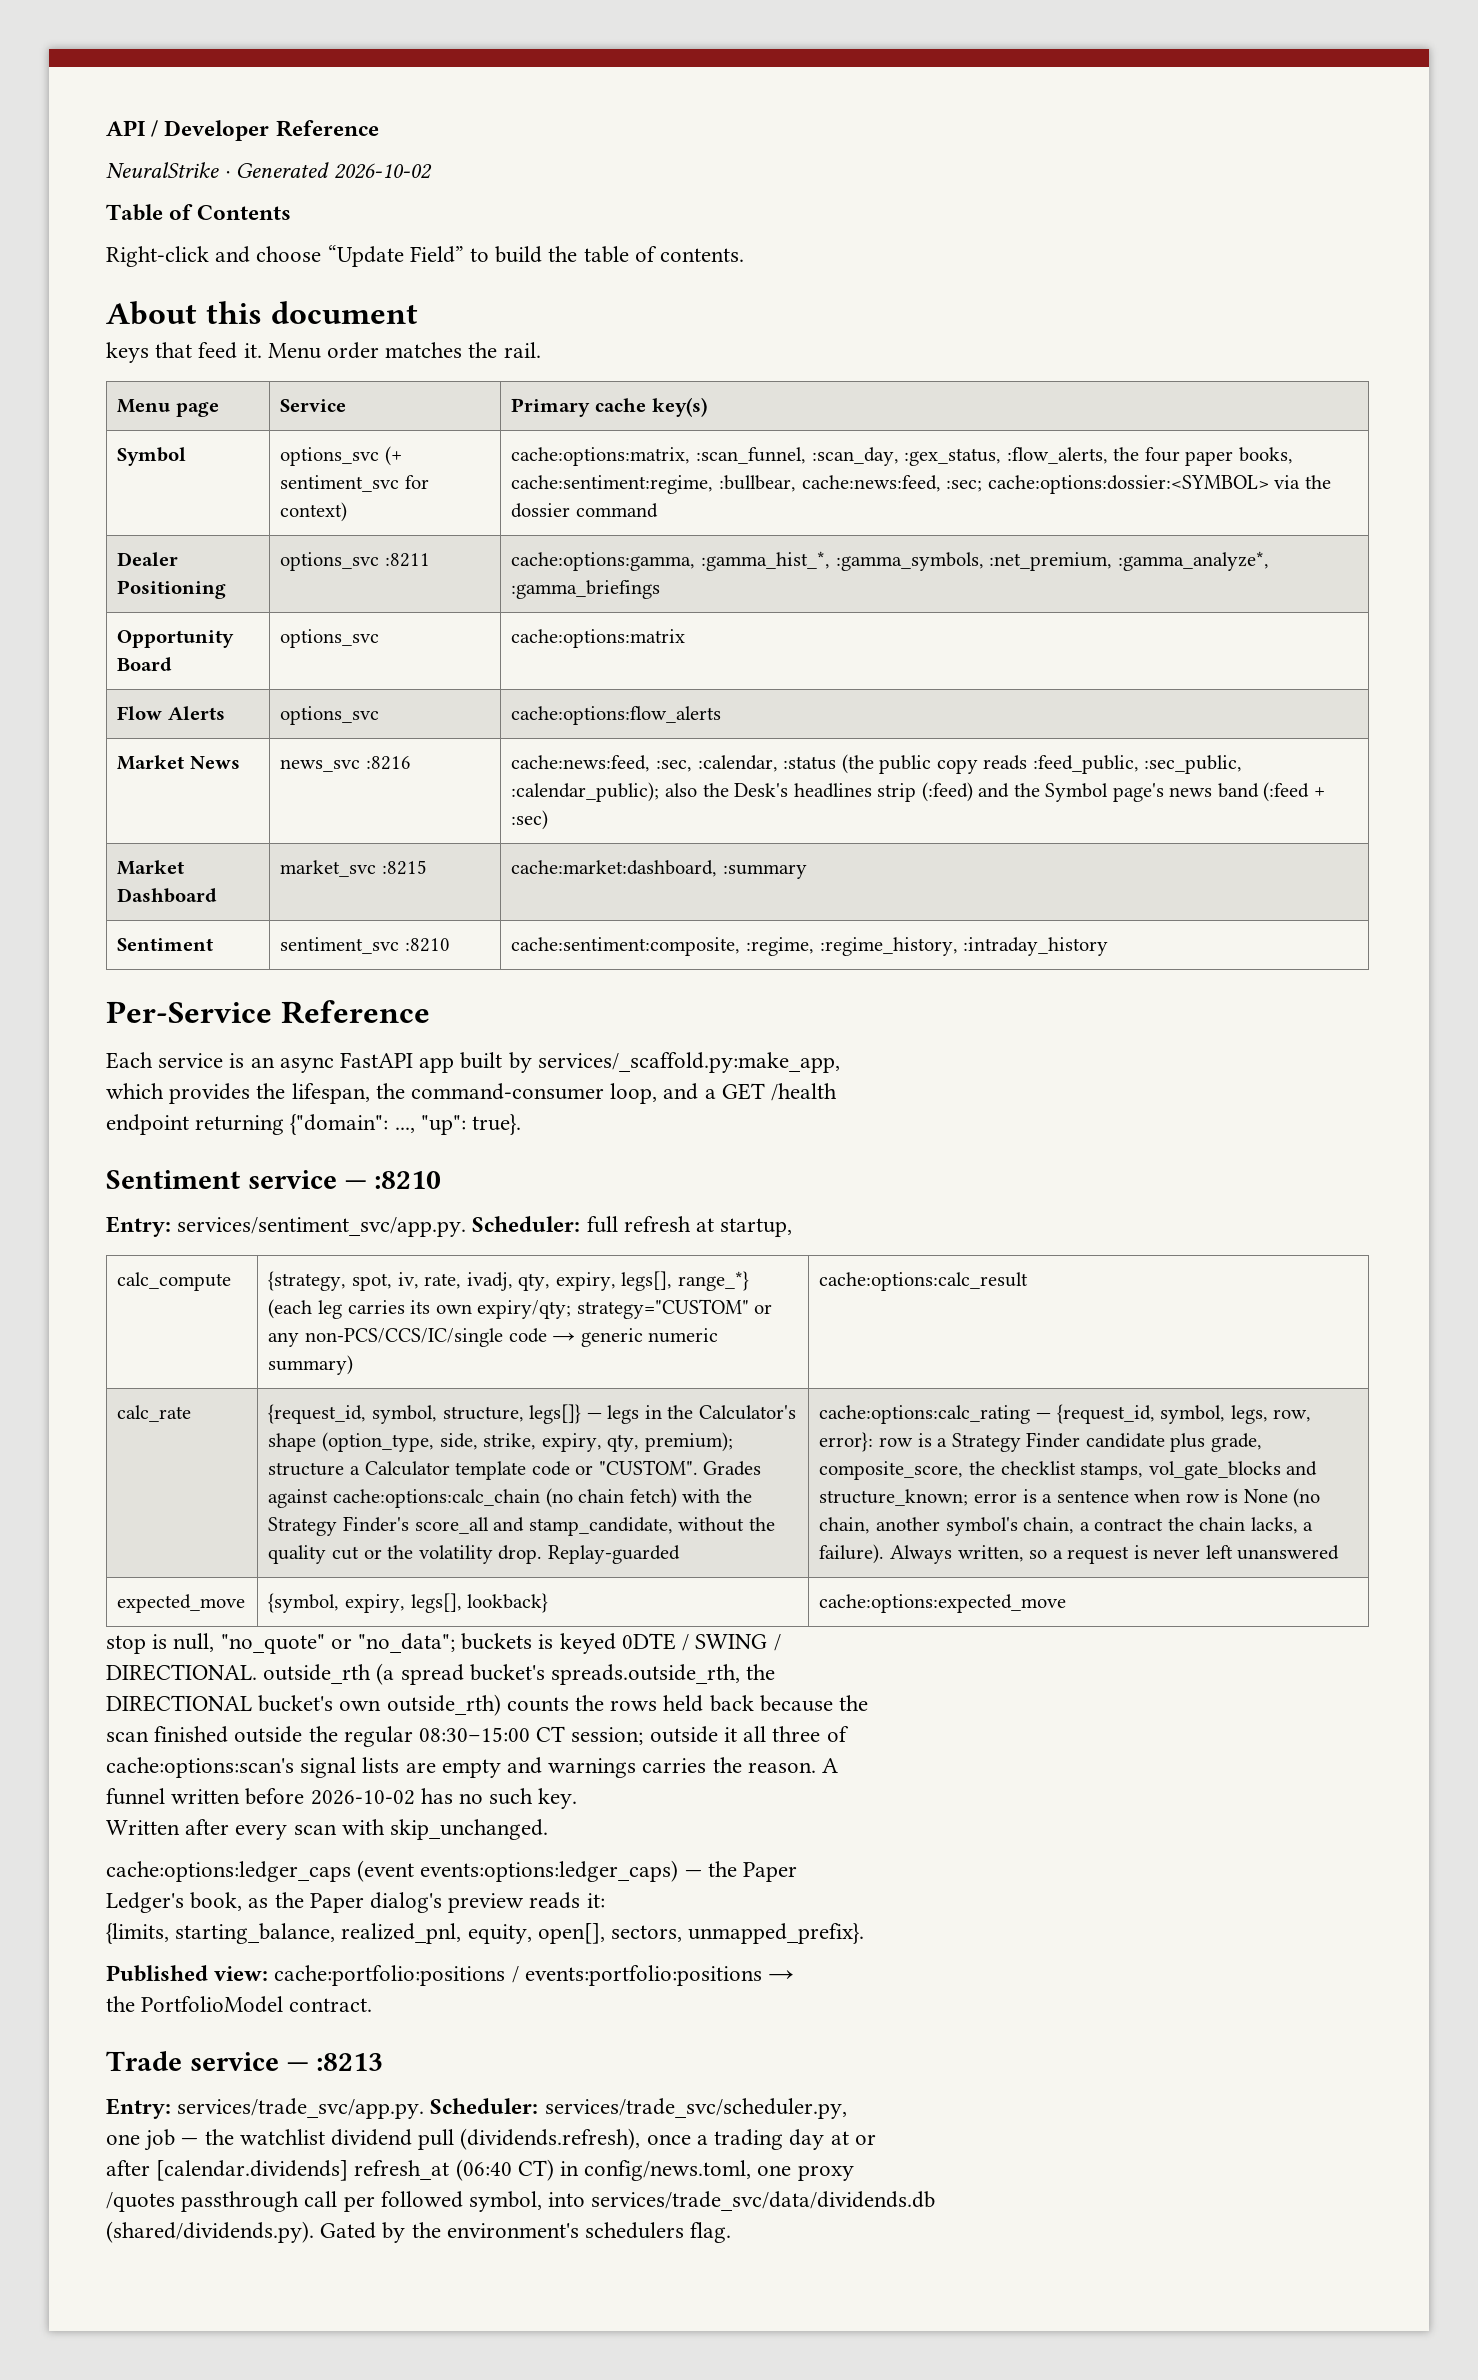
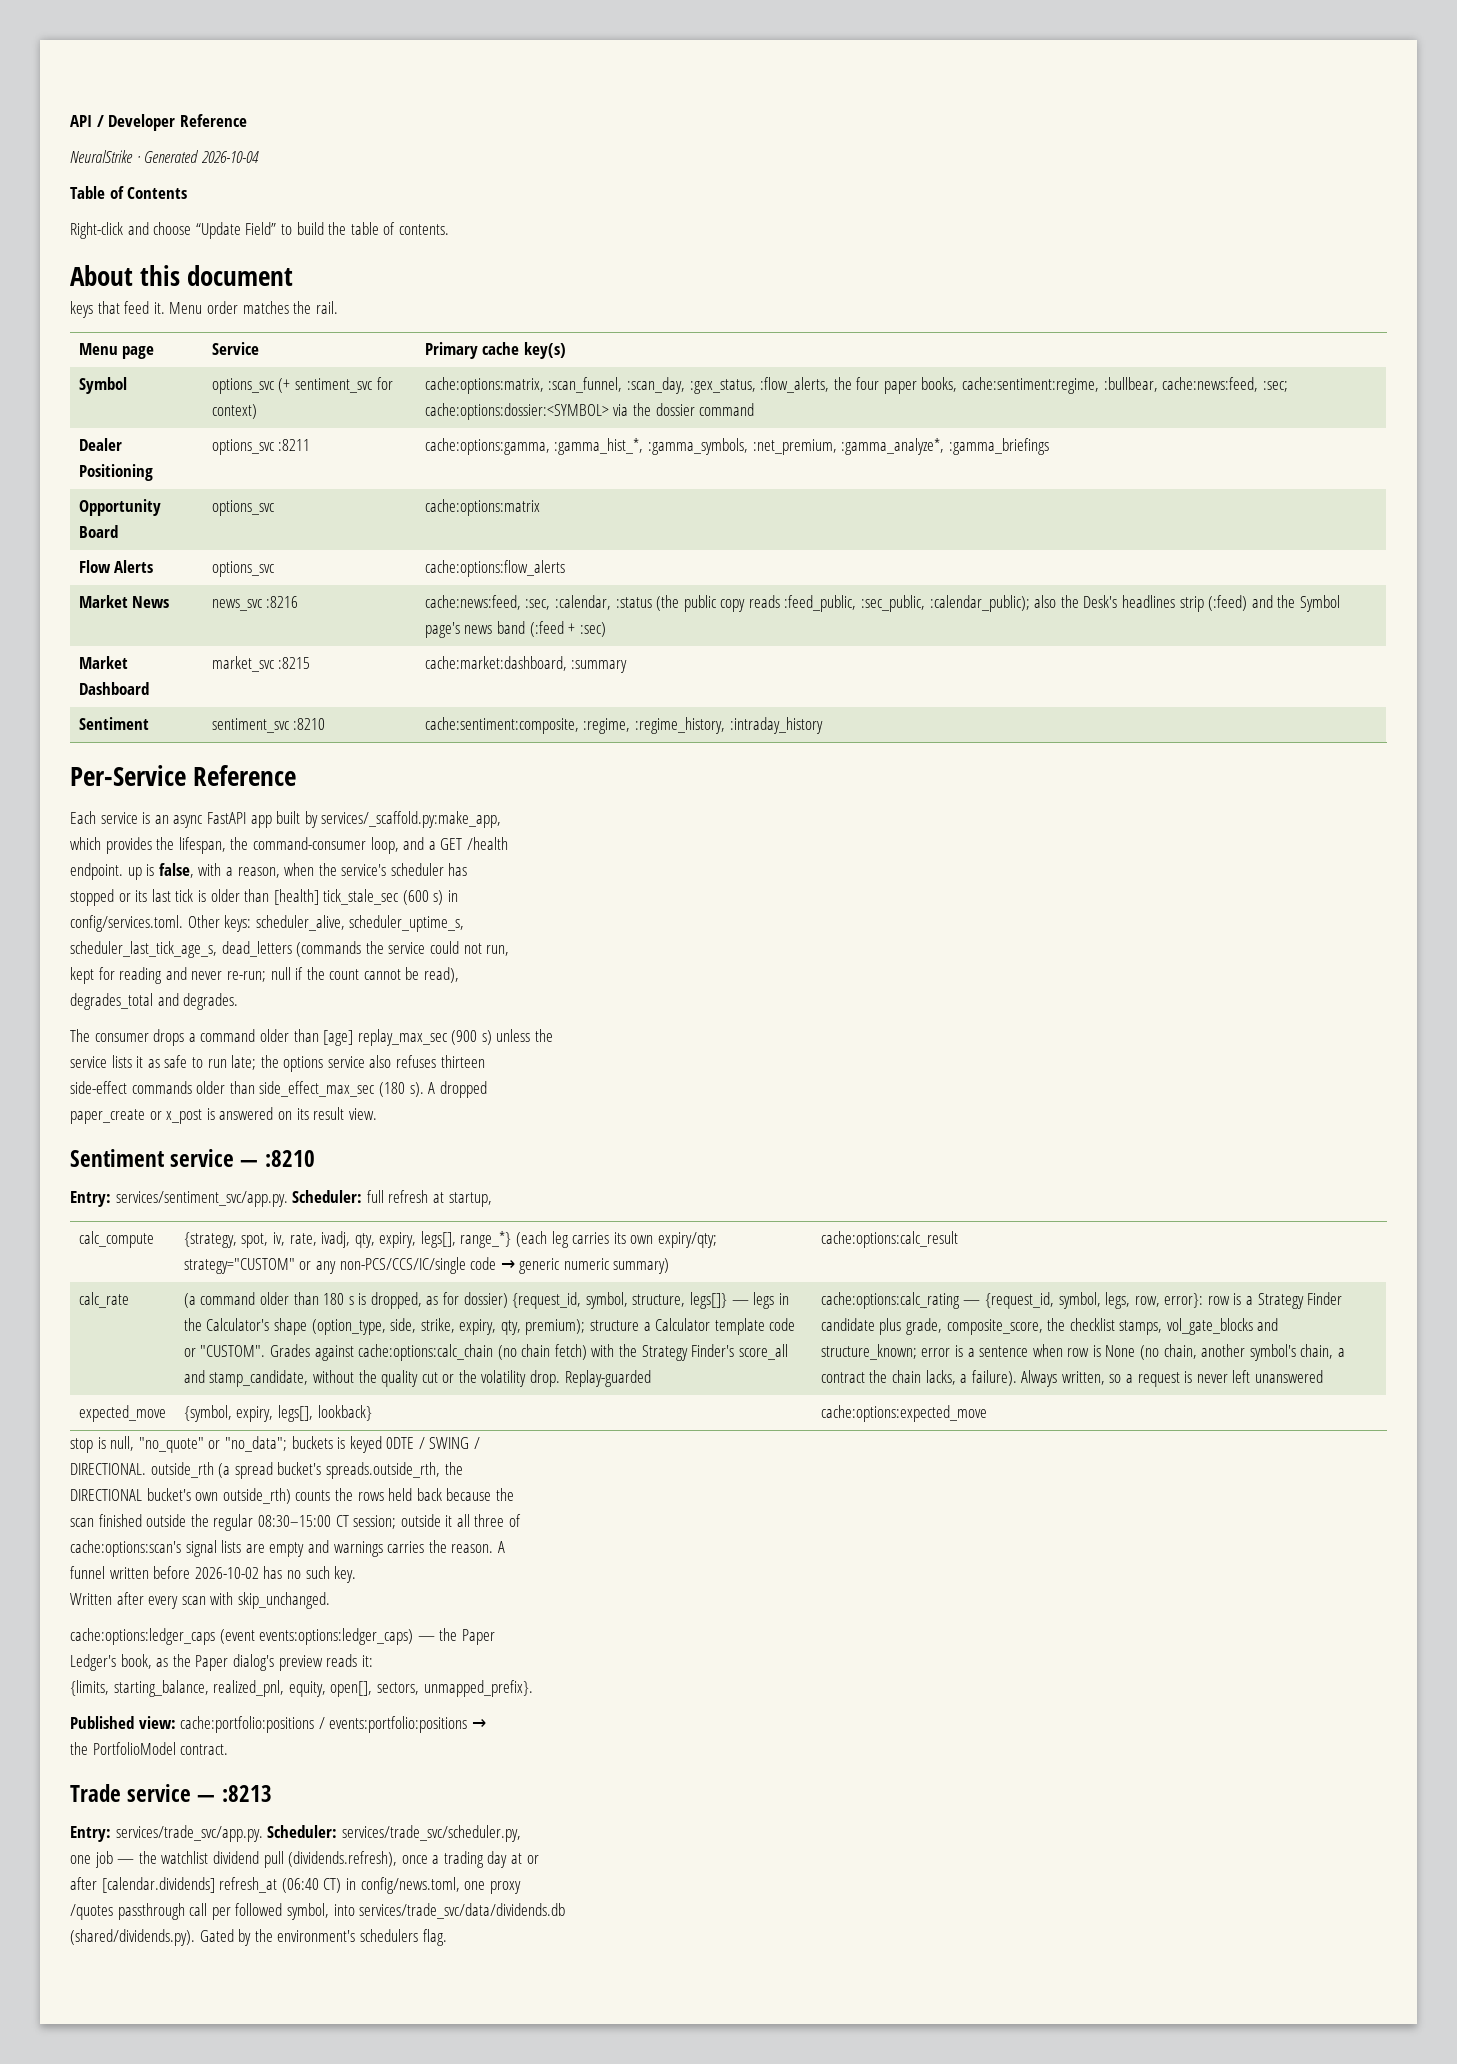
[333,163,432,179] 2026-10-02 -> [200,151,259,163] 2026-10-04
[106,1114,522,1135] endpoint returning {"domain": ..., "up": true}. -> [70,863,468,880] [70,889,459,906] [70,915,465,932] [70,941,510,958] [70,967,460,984] [70,993,239,1010] [70,1029,554,1046] [70,1055,485,1072] [70,1081,487,1098] [70,1107,377,1124] endpoint. up is false, with a reason, when the service's scheduler has // stopped or its last tick is older than [health] tick_stale_sec (600 s) in // config/services.toml. Other keys: scheduler_alive, scheduler_uptime_s, // scheduler_last_tick_age_s, dead_letters (commands the service could not run, // kept for reading and never re-run; null if the count cannot be read), // degrades_total and degrades. // The consumer drops a command older than [age] replay_max_sec (900 s) unless the // service lists it as safe to run late; the options service also refuses thirteen // side-effect commands older than side_effect_max_sec (180 s). A dropped // paper_create or x_post is answered on its result view.
(192, 1413) none -> [183,1292,508,1309] (a command older than 180 s is dropped, as for dossier)

